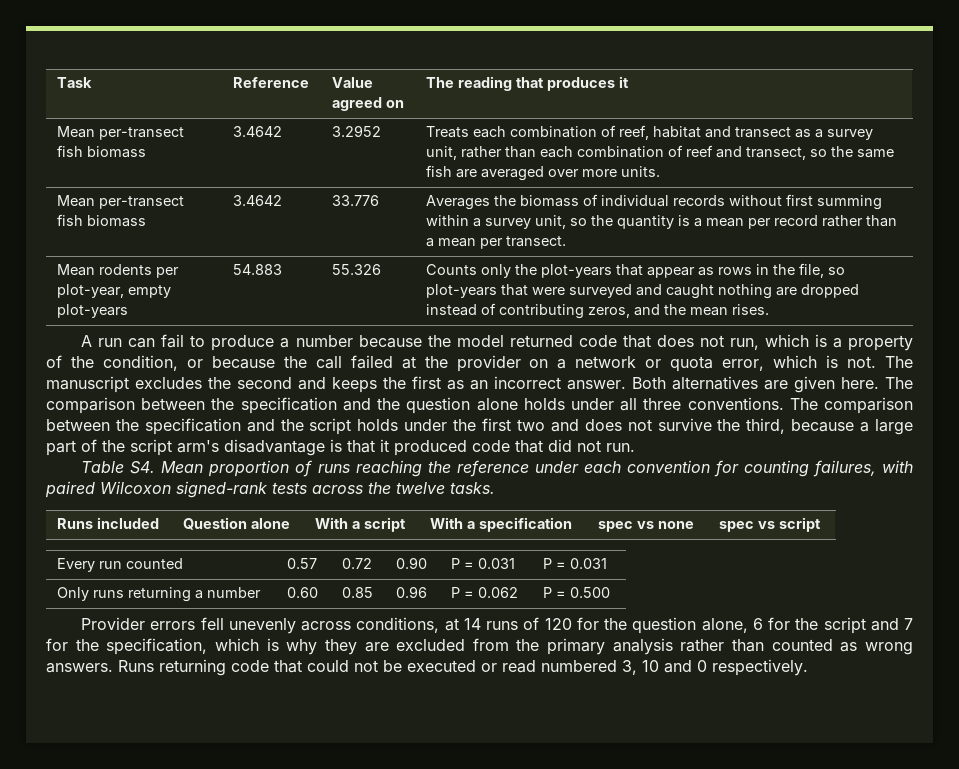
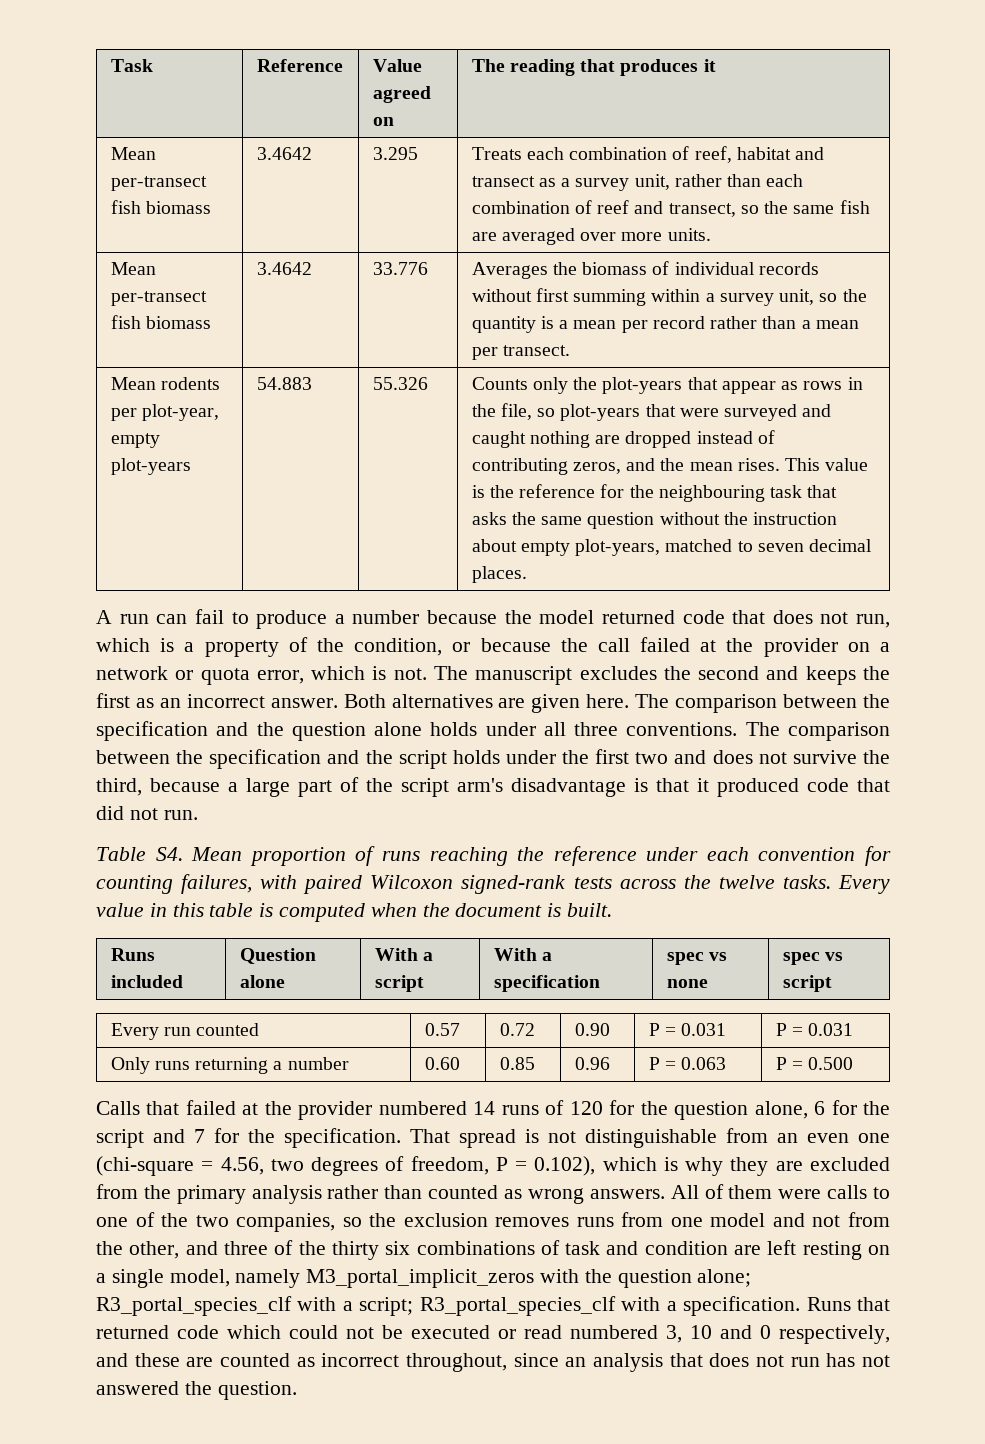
[332,125,382,137] 3.2952 -> [372,147,418,160] 3.295
(770, 309) none -> [785,458,869,471] [471,484,838,502] [471,512,838,529] [471,539,873,556] [471,566,527,583] This value is the reference for the neighbouring task that asks the same question without the instruction about empty plot-years, matched to seven decimal places.
(495, 488) none -> [838,875,891,894] [96,903,613,922] Every value in this table is computed when the document is built.
[478,587,519,598] 0.062 -> [681,1057,727,1070] 0.063
[81,617,459,634] Provider errors fell unevenly across conditions, at -> [96,1100,467,1120] Calls that failed at the provider numbered
[106,638,208,655] specification, -> [284,1128,890,1148] [96,1156,596,1176] specification. That spread is not distinguishable from an even one (chi-square = 4.56, two degrees of freedom, P = 0.102),
[118,659,302,676] Runs returning code that -> [670,1184,891,1199] [96,1212,890,1232] [96,1240,890,1260] [96,1269,752,1288] [96,1296,891,1316] [96,1325,281,1339] All of them were calls to one of the two companies, so the exclusion removes runs from one model and not from the other, and three of the thirty six combinations of task and condition are left resting on a single model, namely M3_portal_implicit_zeros with the question alone; R3_portal_species_clf with a script; R3_portal_species_clf with a specification. Runs that returned code which
[712,659,808,676] respectively. -> [779,1325,890,1344] [96,1353,890,1372] [96,1381,297,1400] respectively, and these are counted as incorrect throughout, since an analysis that does not run has not answered the question.

